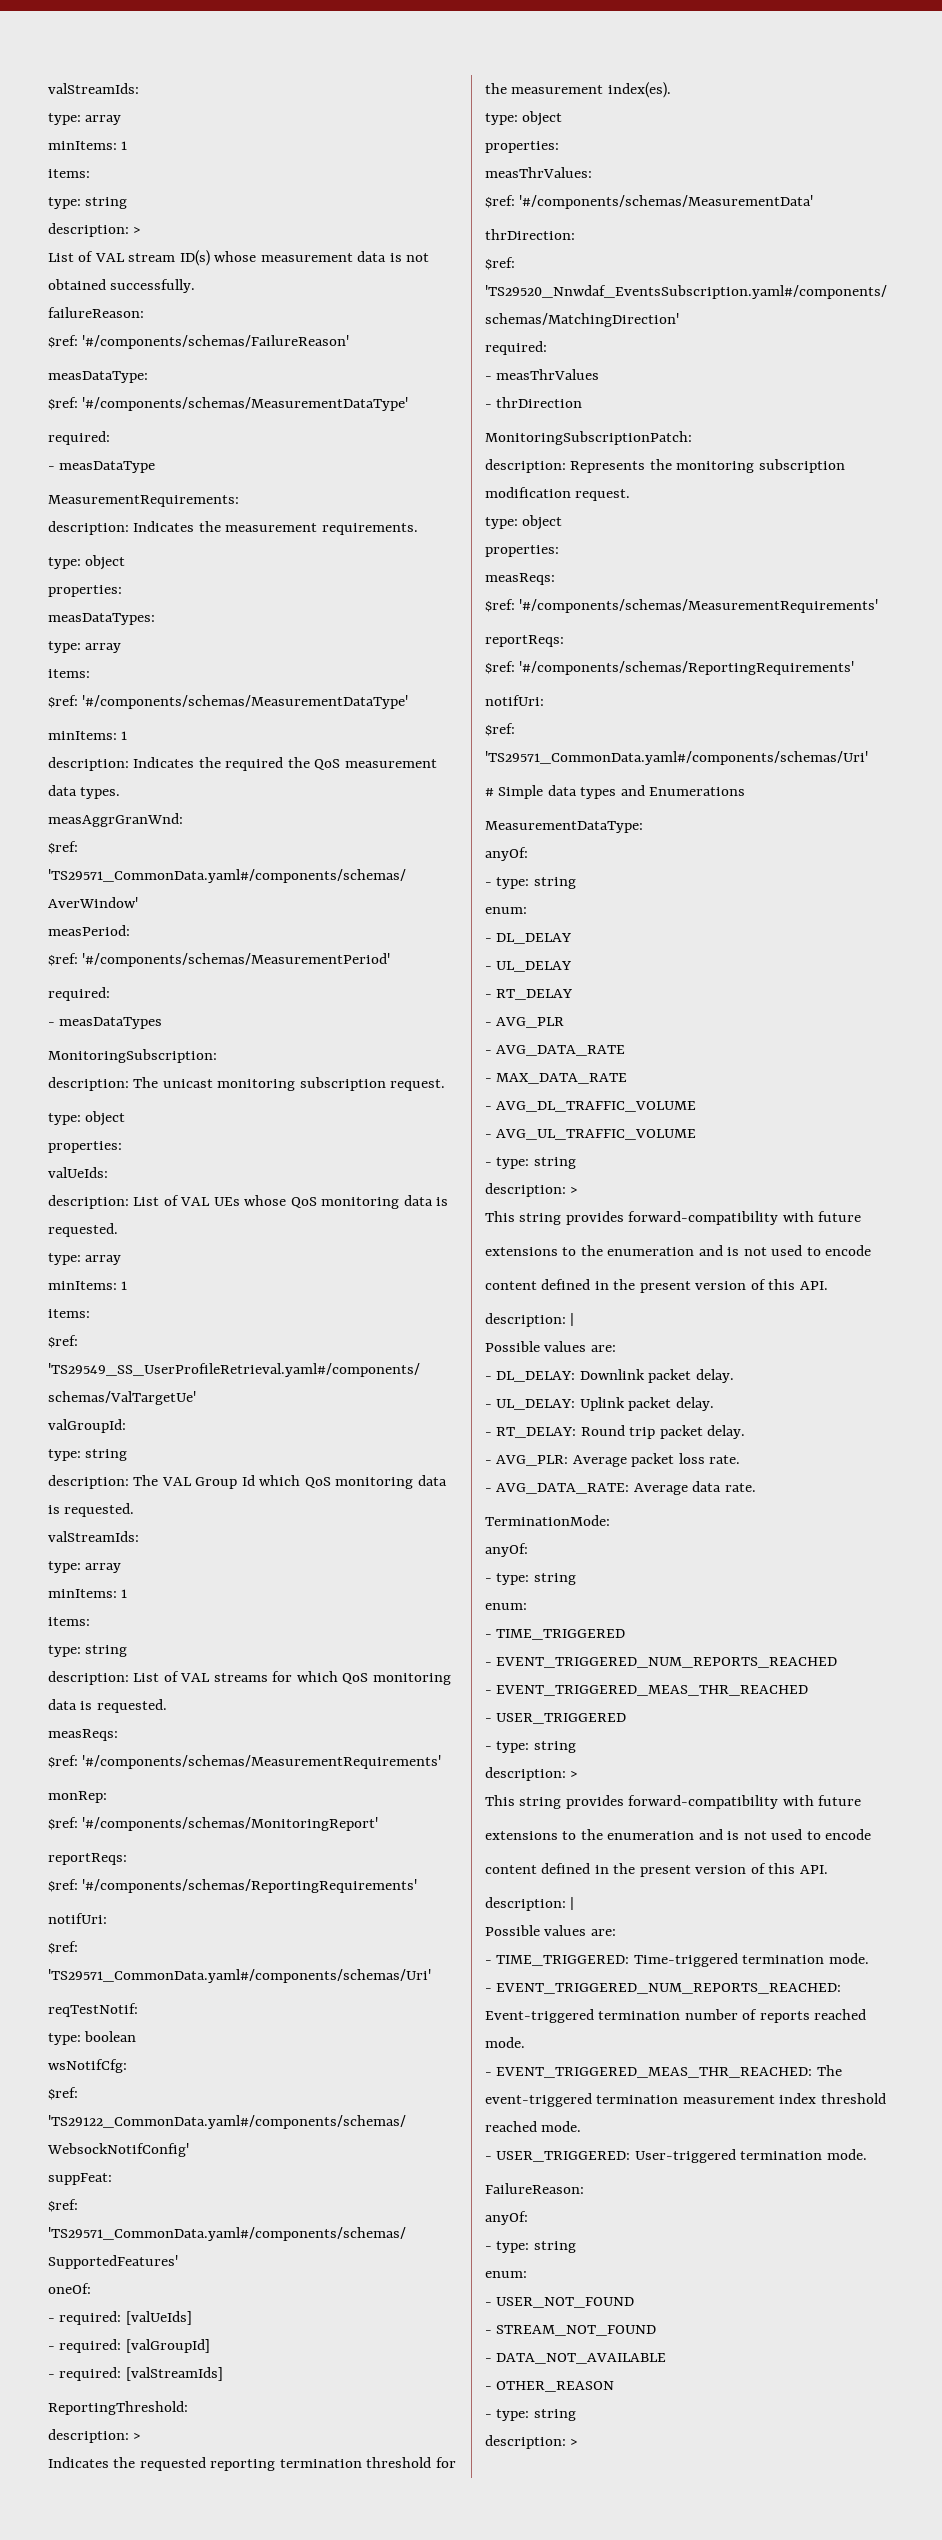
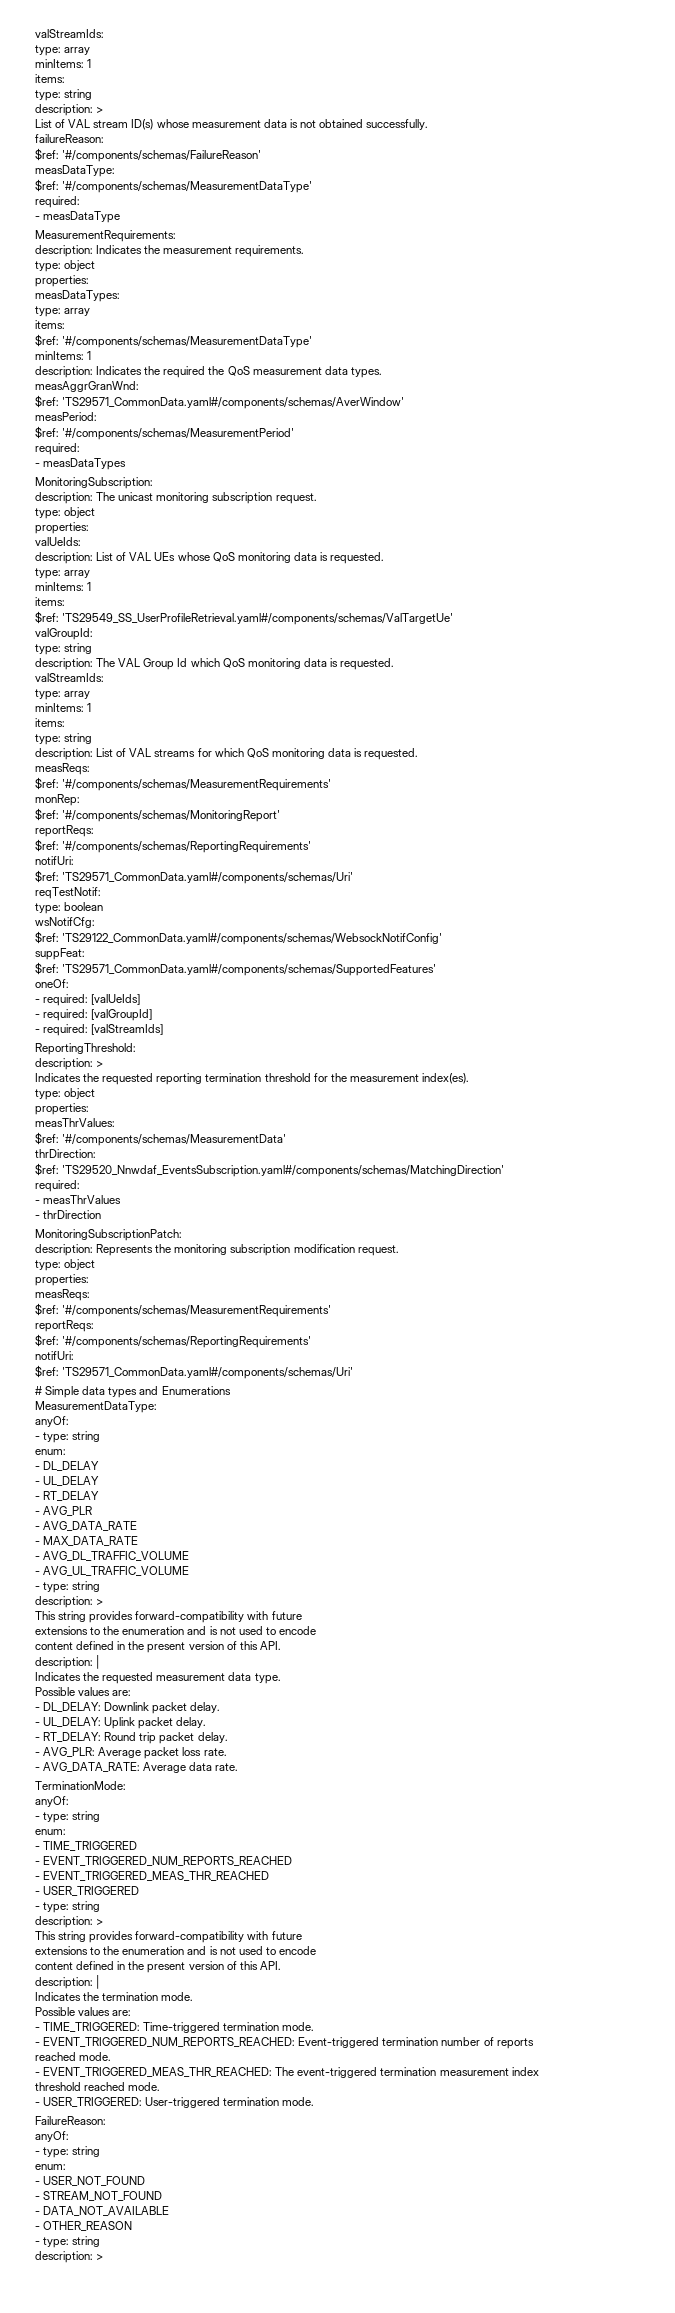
(575, 1319) none -> [35,1672,281,1684] // Indicates the requested measurement data type.
(575, 1903) none -> [35,1992,194,2001] // Indicates the termination mode.
(810, 2017) none -> (534, 2043) //
(817, 2098) none -> (539, 2071) //

